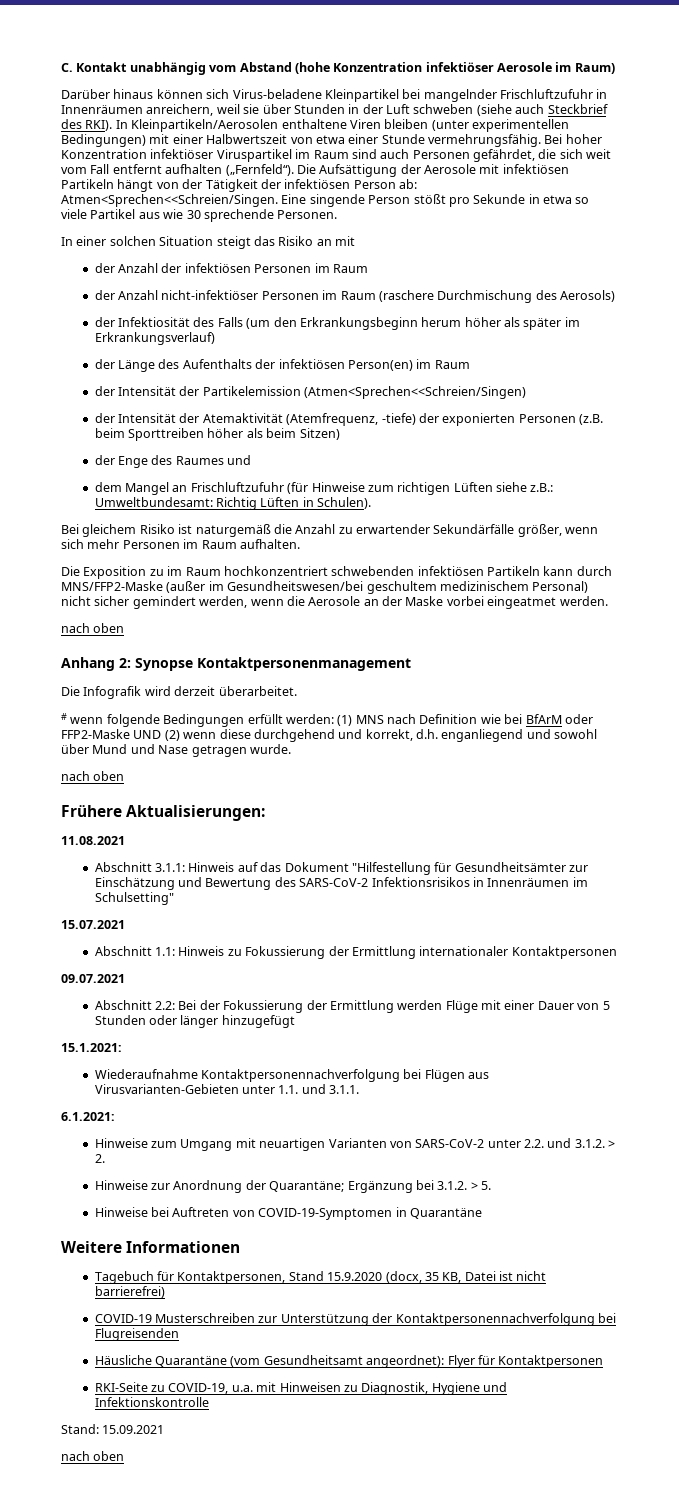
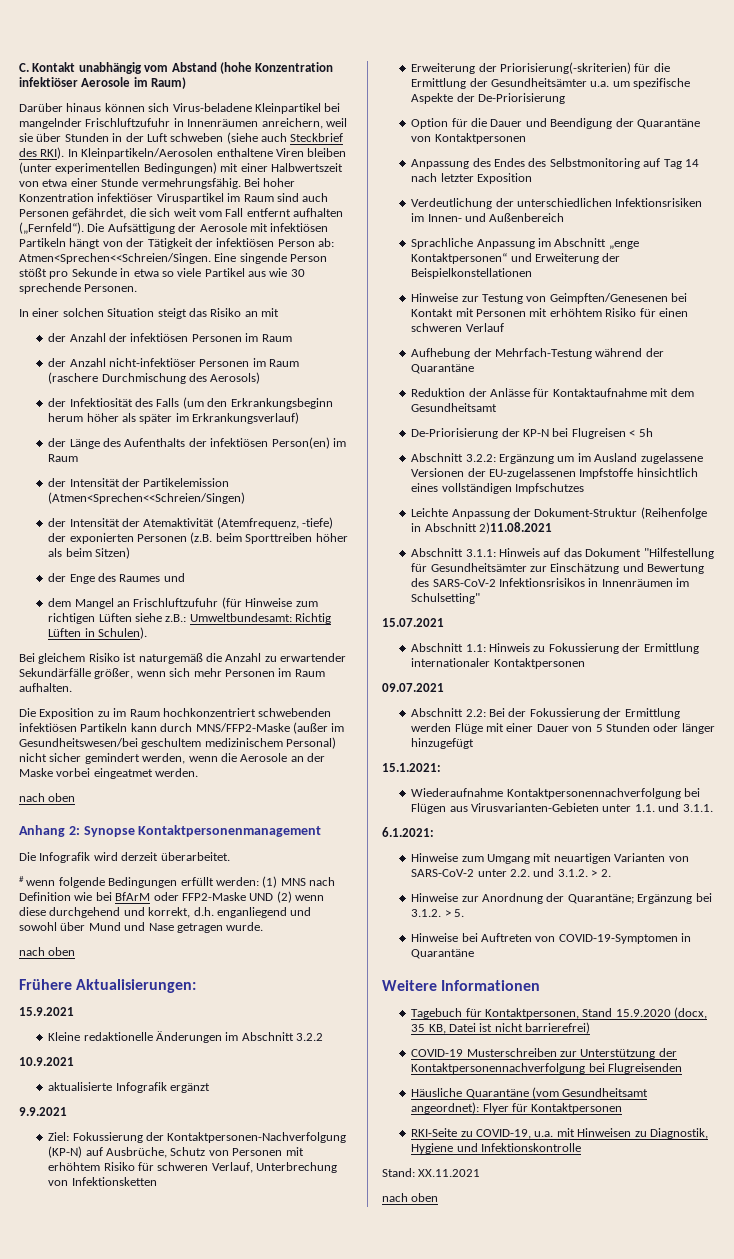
[61,836,125,845] 11.08.2021 -> [19,1007,74,1016] [48,1031,324,1043] [19,1057,74,1066] [48,1082,211,1093] [19,1107,67,1116] [48,1132,347,1143] [48,1146,304,1158] [48,1162,338,1173] [48,1177,157,1186] [411,62,670,74] [411,78,691,89] [411,93,566,104] [411,118,700,129] [411,133,526,144] [411,158,699,169] [411,173,533,184] [411,198,703,209] [411,213,565,222] [411,238,639,249] [411,253,621,264] [411,268,533,279] [411,293,688,304] [411,308,688,317] [411,323,504,332] [411,348,664,359] [411,364,475,374] [411,388,694,397] [411,403,498,412] [411,428,653,439] [411,453,703,464] [411,468,698,479] [411,483,585,494] [411,507,707,519] [411,522,553,534] 15.9.2021 // Kleine redaktionelle Änderungen im Abschnitt 3.2.2 // 10.9.2021 // aktualisierte Infografik ergänzt // 9.9.2021 // Ziel: Fokussierung der Kontaktpersonen-Nachverfolgung (KP-N) auf Ausbrüche, Schutz von Personen mit erhöhtem Risiko für schweren Verlauf, Unterbrechung von Infektionsketten // Erweiterung der Priorisierung(-skriterien) für die Ermittlung der Gesundheitsämter u.a. um spezifische Aspekte der De-Priorisierung // Option für die Dauer und Beendigung der Quarantäne von Kontaktpersonen // Anpassung des Endes des Selbstmonitoring auf Tag 14 nach letzter Exposition // Verdeutlichung der unterschiedlichen Infektionsrisiken im Innen- und Außenbereich // Sprachliche Anpassung im Abschnitt „enge Kontaktpersonen“ und Erweiterung der Beispielkonstellationen // Hinweise zur Testung von Geimpften/Genesenen bei Kontakt mit Personen mit erhöhtem Risiko für einen schweren Verlauf // Aufhebung der Mehrfach-Testung während der Quarantäne // Reduktion der Anlässe für Kontaktaufnahme mit dem Gesundheitsamt // De-Priorisierung der KP-N bei Flugreisen < 5h // Abschnitt 3.2.2: Ergänzung um im Ausland zugelassene Versionen der EU-zugelassenen Impfstoffe hinsichtlich eines vollständigen Impfschutzes // Leichte Anpassung der Dokument-Struktur (Reihenfolge in Abschnitt 2)11.08.2021
[102,1425,165,1434] 15.09.2021 -> [418,1169,481,1177] XX.11.2021

